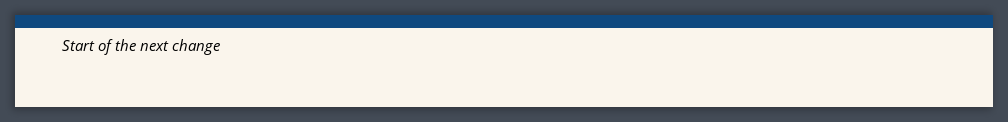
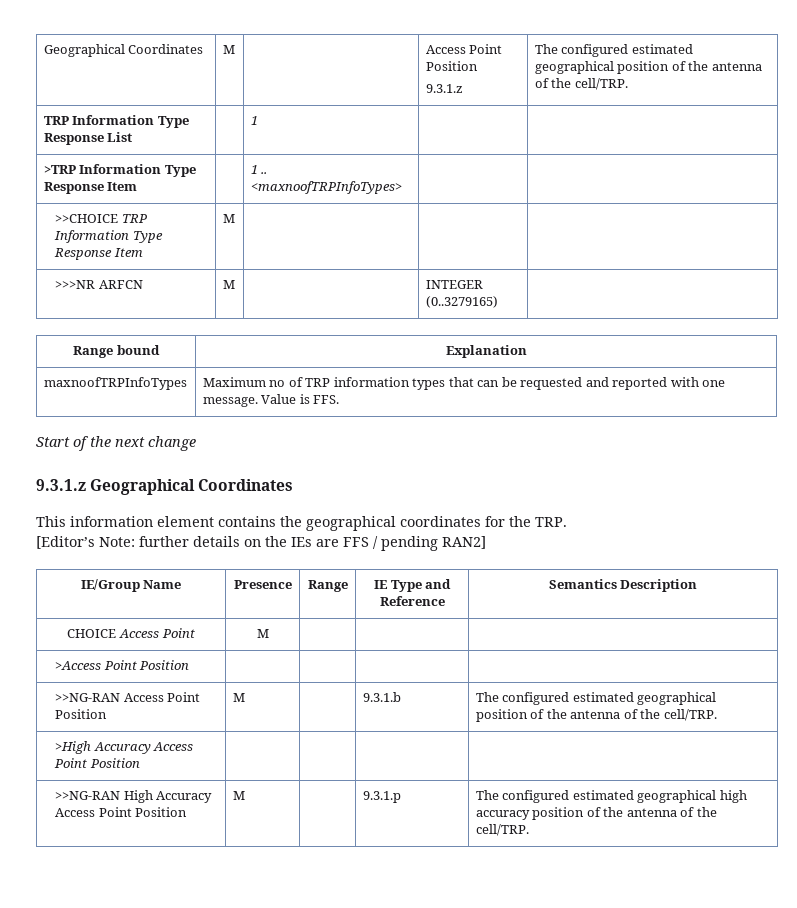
(62, 45) none -> [43,44,204,57] [222,45,235,54] [425,44,503,54] [425,61,478,71] [425,84,463,93] [534,44,693,57] [534,61,762,74] [534,78,628,90] [43,115,189,128] [43,132,133,145] [250,116,258,125] [43,164,196,177] [43,182,138,194] [250,165,268,174] [250,181,402,194] [55,214,147,223] [54,230,163,243] [54,248,143,260] [222,214,235,223] [55,280,143,289] [222,280,235,289] [425,280,483,289] [425,296,498,308] [73,345,160,358] [445,345,527,358] [43,377,187,390] [202,377,726,390] [202,394,340,407] Geographical Coordinates | M | | Access Point Position // 9.3.1.z | The configured estimated geographical position of the antenna of the cell/TRP. // TRP Information Type Response List | | 1 | | // >TRP Information Type Response Item | | 1 .. <maxnoofTRPInfoTypes> | | // >>CHOICE TRP Information Type Response Item | M | | | // >>>NR ARFCN | M | | INTEGER (0..3279165) | // Range bound | Explanation // maxnoofTRPInfoTypes | Maximum no of TRP information types that can be requested and reported with one message. Value is FFS. //
(221, 47) none -> [36,479,294,495] [36,516,567,531] [36,536,486,551] [80,579,182,592] [233,580,292,589] [307,580,348,592] [373,579,452,592] [379,596,445,606] [548,579,698,592] [67,628,195,638] [256,629,269,638] [55,660,190,670] [55,692,201,702] [55,709,108,719] [232,693,245,702] [362,692,401,702] [475,692,717,705] [475,709,717,722] [55,741,194,754] [54,758,140,768] [55,790,213,803] [55,807,188,817] [232,791,245,800] [362,791,401,803] [475,790,747,803] [475,807,717,820] [475,824,529,836] // 9.3.1.z Geographical Coordinates // This information element contains the geographical coordinates for the TRP. // [Editor’s Note: further details on the IEs are FFS / pending RAN2] // IE/Group Name | Presence | Range | IE Type and Reference | Semantics Description // CHOICE Access Point | M | | | // >Access Point Position | | | | // >>NG-RAN Access Point Position | M | | 9.3.1.b | The configured estimated geographical position of the antenna of the cell/TRP. // >High Accuracy Access Point Position | | | | // >>NG-RAN High Accuracy Access Point Position | M | | 9.3.1.p | The configured estimated geographical high accuracy position of the antenna of the cell/TRP.

